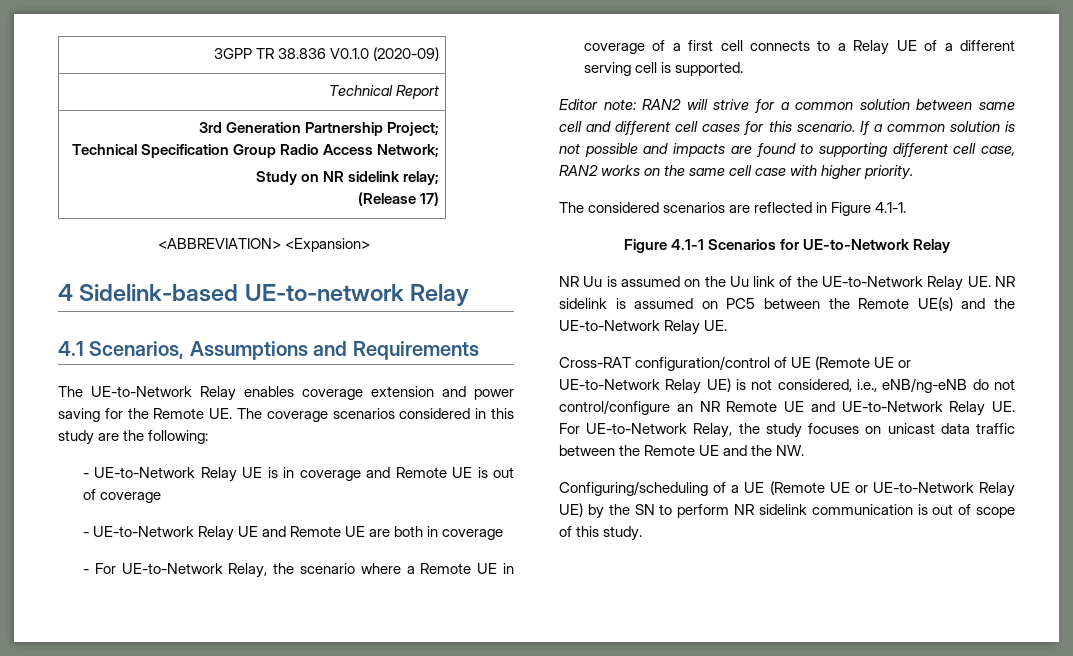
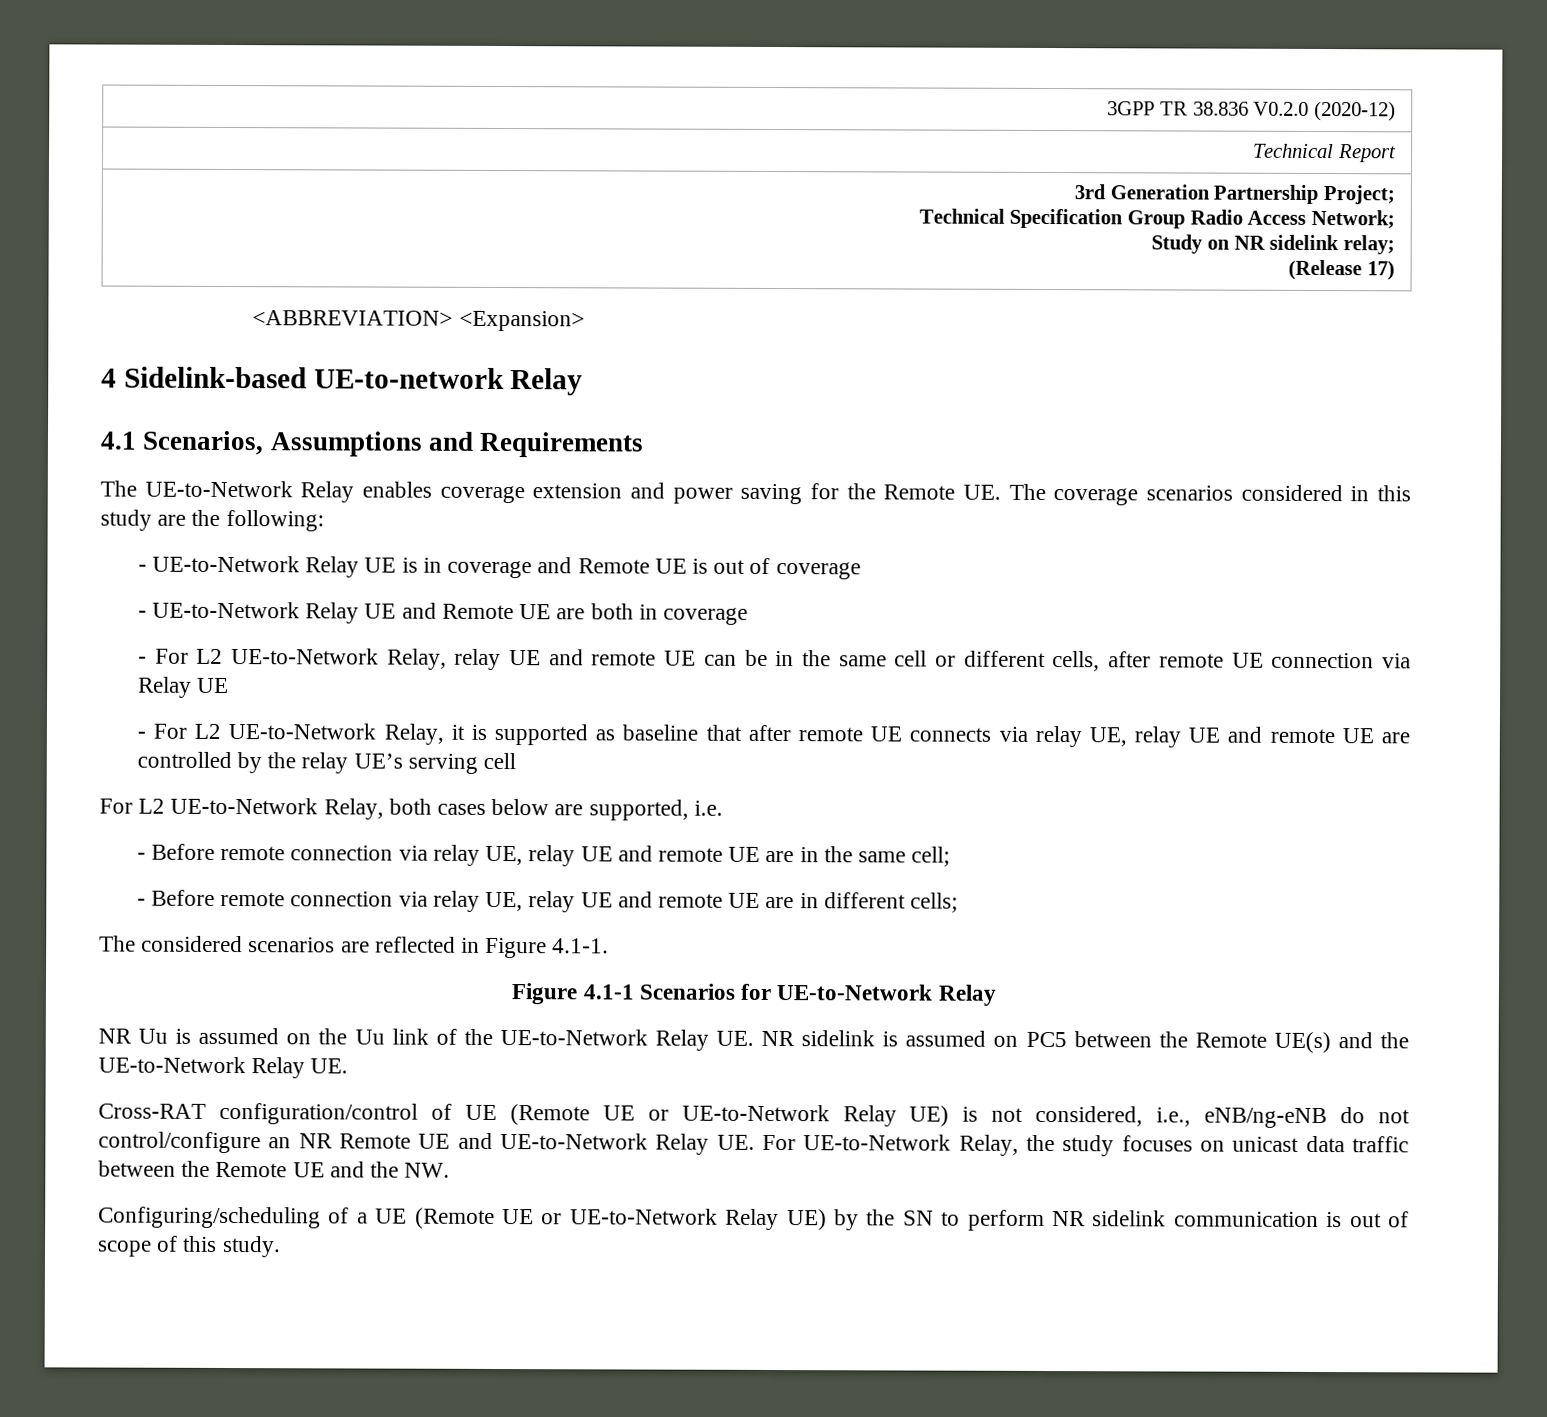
[330,47,440,61] V0.1.0 (2020-09) -> [1253,100,1396,122] V0.2.0 (2020-12)
[121,563,514,578] [583,40,1015,55] [583,62,744,76] [559,99,1015,113] [559,121,1015,135] [559,143,1015,157] [559,165,914,180] UE-to-Network Relay, the scenario where a Remote UE in coverage of a first cell connects to a Relay UE of a different serving cell is supported. // Editor note: RAN2 will strive for a common solution between same cell and different cell cases for this scenario. If a common solution is not possible and impacts are found to supporting different cell case, RAN2 works on the same cell case with higher priority. -> [196,648,1411,672] [137,676,230,698] [136,723,1410,748] [136,751,517,774] [99,797,723,821] [136,843,951,867] [136,889,958,913] L2 UE-to-Network Relay, relay UE and remote UE can be in the same cell or different cells, after remote UE connection via Relay UE // - For L2 UE-to-Network Relay, it is supported as baseline that after remote UE connects via relay UE, relay UE and remote UE are controlled by the relay UE’s serving cell // For L2 UE-to-Network Relay, both cases below are supported, i.e. // - Before remote connection via relay UE, relay UE and remote UE are in the same cell; // - Before remote connection via relay UE, relay UE and remote UE are in different cells;

